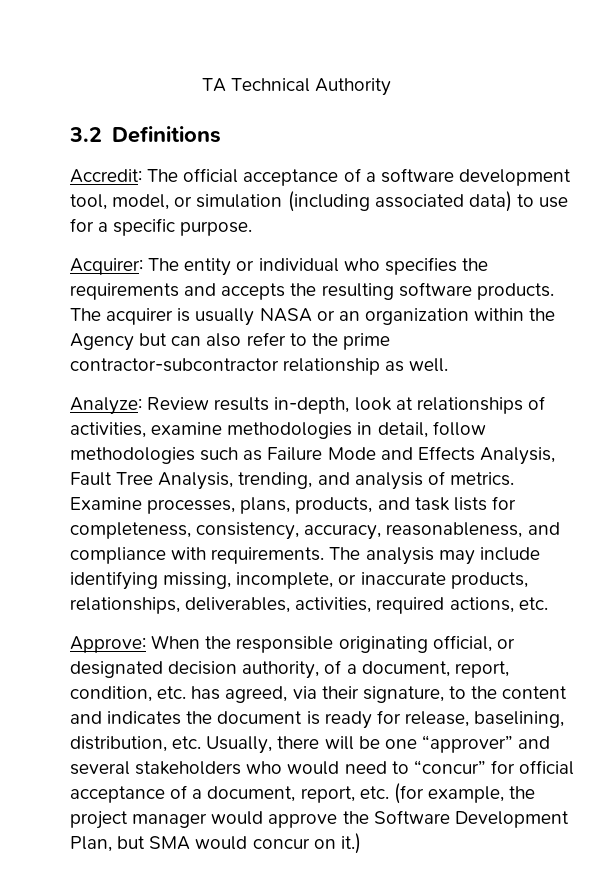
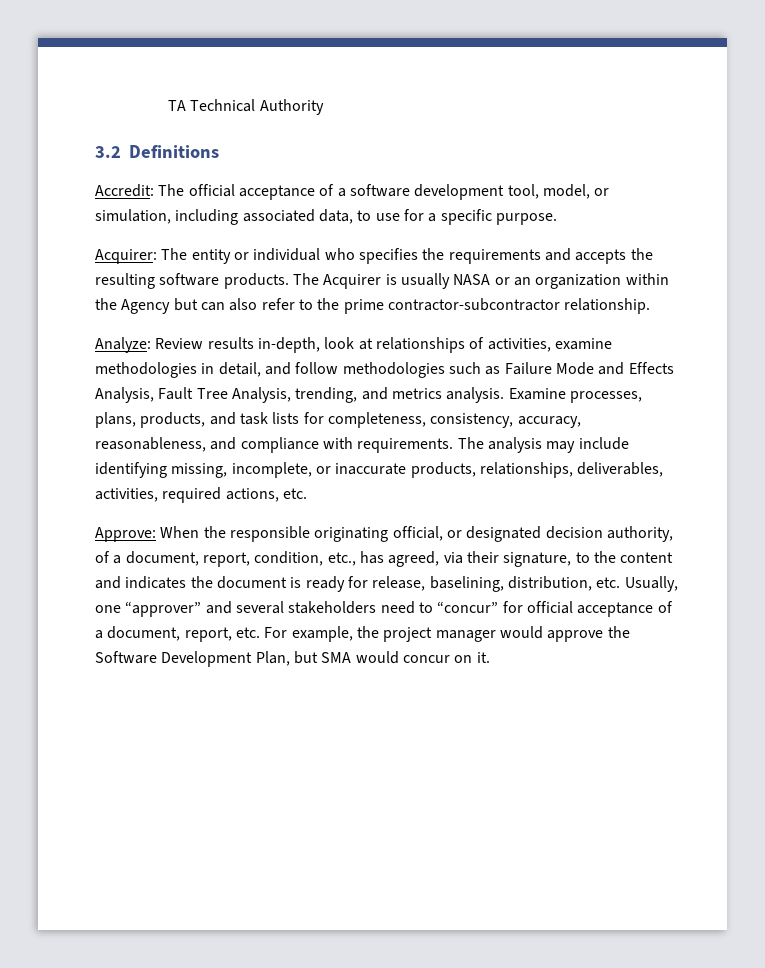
[196,191,512,212] simulation (including associated data) -> [95,209,353,225] simulation, including associated data,
[106,308,174,325] acquirer -> [323,274,382,289] Acquirer
[283,358,449,375] relationship as well. -> [564,298,651,314] relationship.
(428, 430) none -> [264,362,291,375] and
[354,471,514,490] analysis of metrics. -> [391,387,505,403] metrics analysis.
[157,686,187,699] etc. -> [327,552,356,566] etc.,
[277,736,380,750] there will be -> (678, 584) none
[246,761,340,775] who would -> (377, 607) none
[393,783,424,804] (for -> [264,627,288,638] For
[340,833,361,854] it.) -> [476,652,490,663] it.

